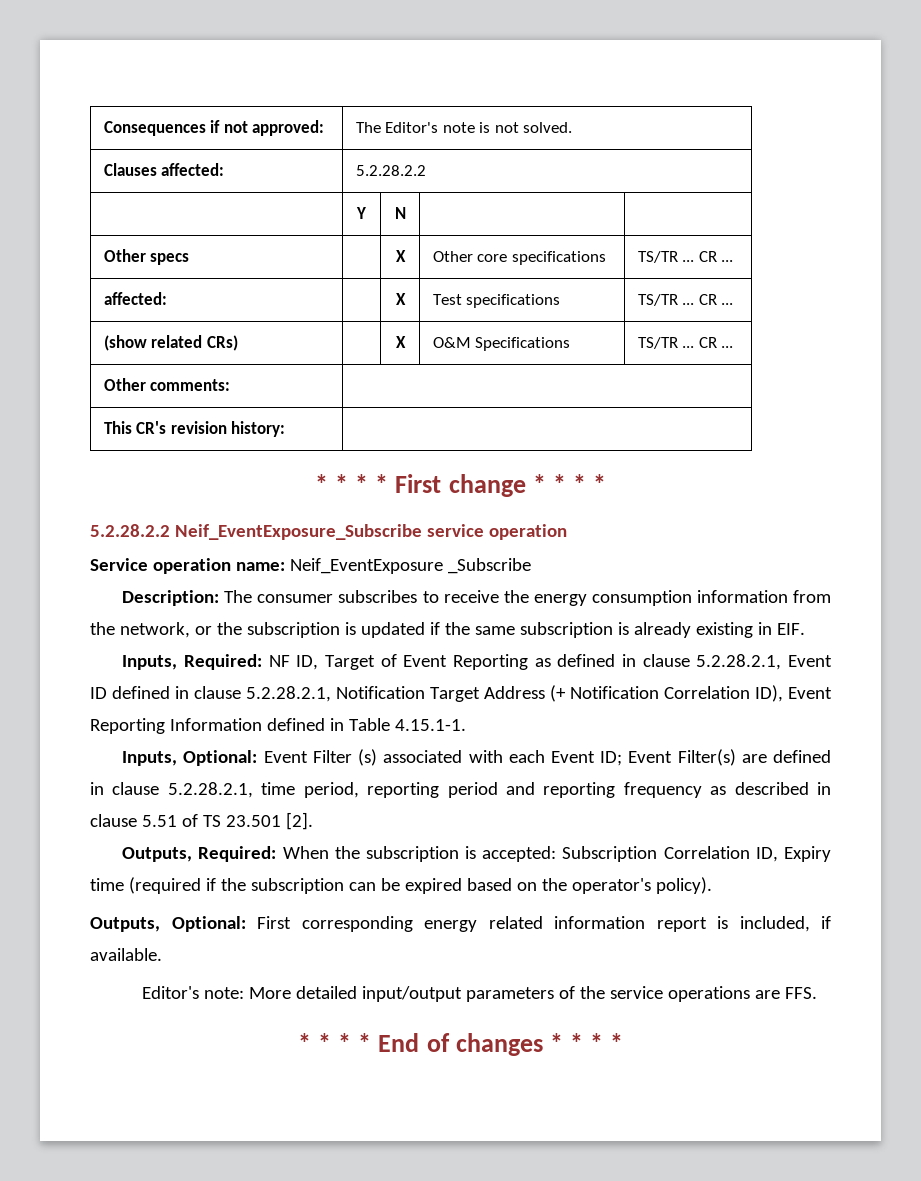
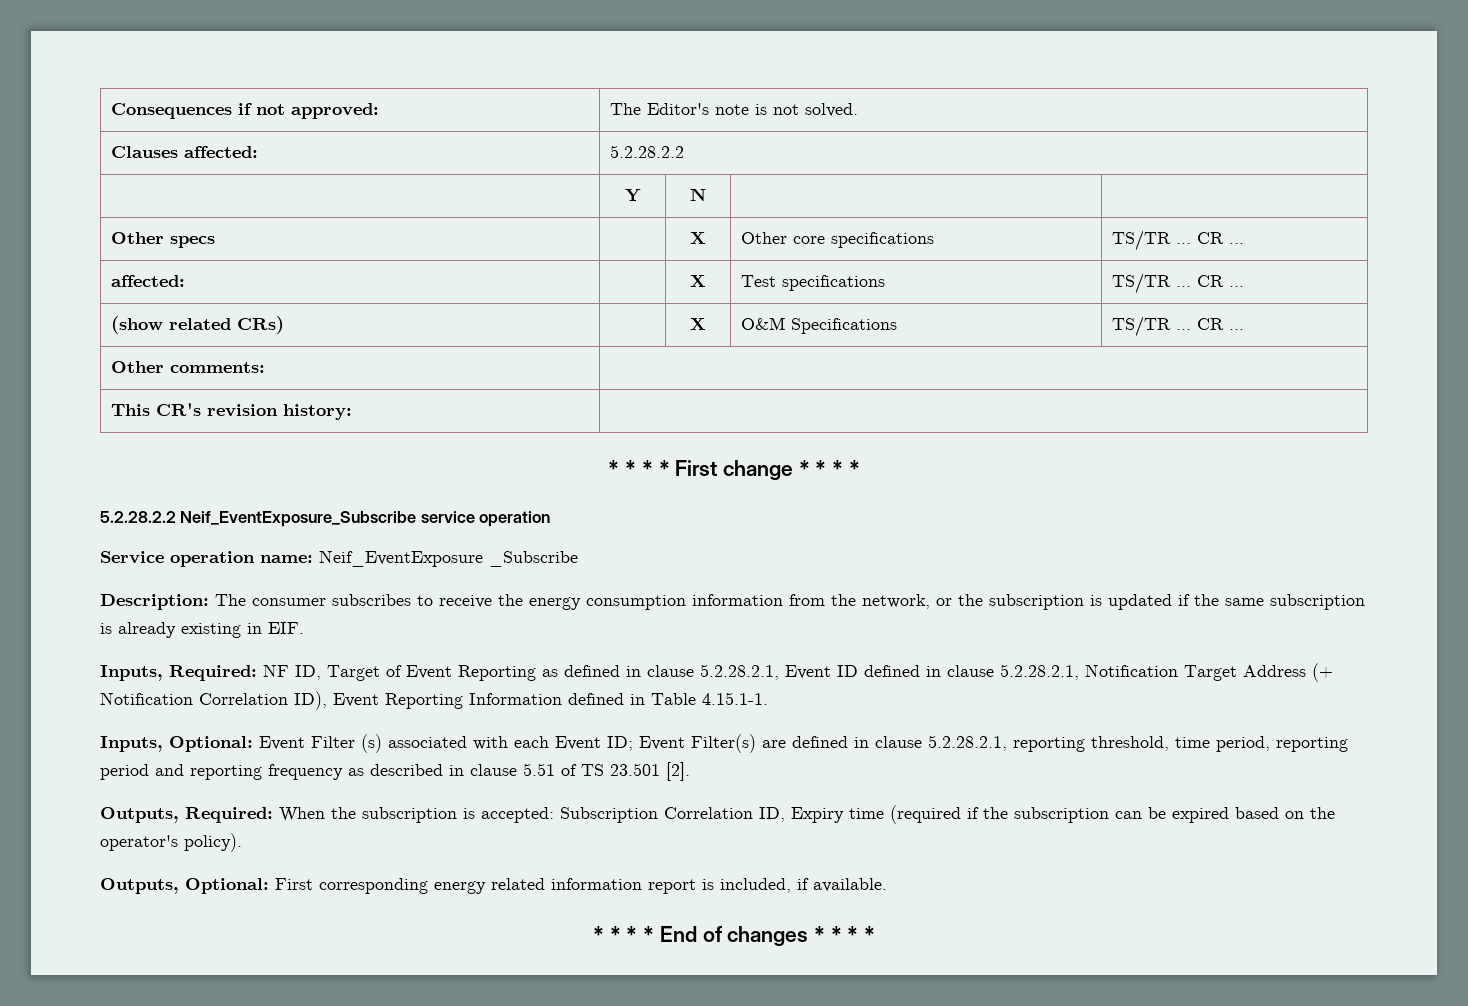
(253, 790) none -> [1013,736,1169,752] reporting threshold,
[142,986,818,1002] // Editor's note: More detailed input/output parameters of the service operations are FFS. -> (887, 885) none

